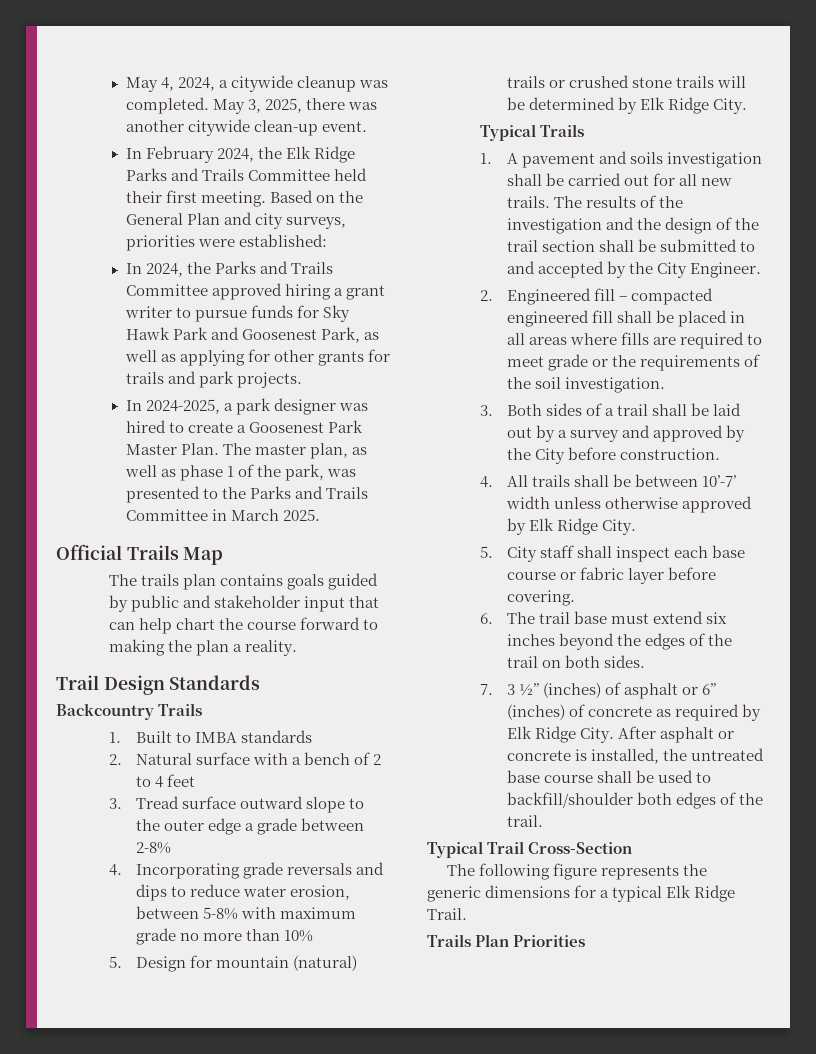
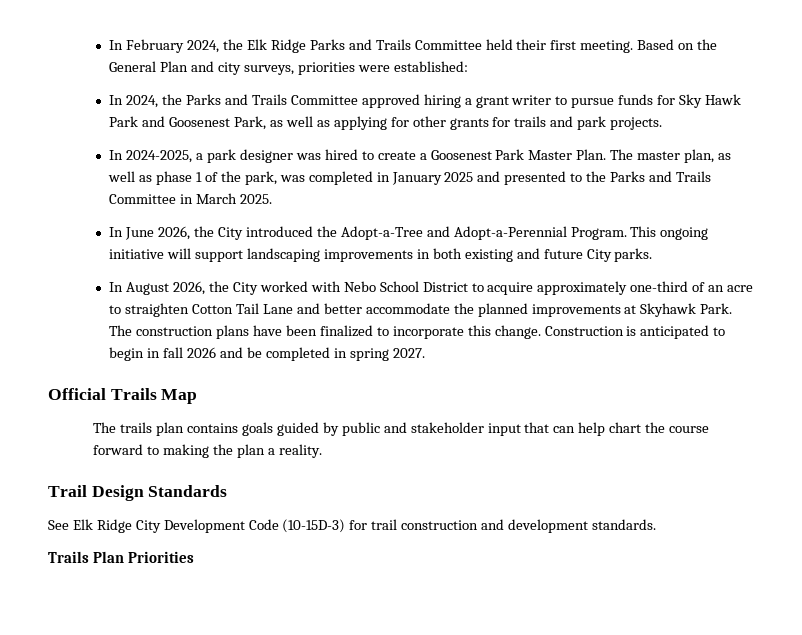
[125,75,388,92] [125,97,377,114] [125,119,367,136] May 4, 2024, a citywide cleanup was completed. May 3, 2025, there was another citywide clean-up event. // -> (109, 45) none
(357, 473) none -> [308,171,501,185] completed in January 2025 and
(320, 515) none -> [109,226,709,240] [109,248,653,262] [109,281,754,295] [109,303,733,317] [109,325,726,339] [109,347,425,361] // In June 2026, the City introduced the Adopt-a-Tree and Adopt-a-Perennial Program. This ongoing initiative will support landscaping improvements in both existing and future City parks. // In August 2026, the City worked with Nebo School District to acquire approximately one-third of an acre to straighten Cotton Tail Lane and better accommodate the planned improvements at Skyhawk Park. The construction plans have been finalized to incorporate this change. Construction is anticipated to begin in fall 2026 and be completed in spring 2027.
[56,703,203,720] [109,730,312,743] [109,752,382,765] [135,774,195,788] [109,796,364,813] [135,818,365,835] [135,842,171,854] [109,862,384,879] [135,884,350,901] [135,906,356,920] [135,928,313,945] [109,955,357,972] [506,75,747,88] [506,97,748,114] [480,124,585,141] [480,151,762,168] [506,173,733,186] [506,195,683,208] [506,217,760,234] [506,239,756,252] [506,261,762,278] [480,288,713,305] [506,310,746,327] [506,332,763,349] [506,354,761,371] [506,377,665,393] [480,403,742,416] [506,425,746,442] [506,447,720,464] [480,474,737,488] [505,496,752,513] [506,518,636,535] [480,545,746,562] [506,567,716,584] [506,590,575,606] [480,611,728,624] [506,633,733,650] [506,655,645,668] [480,682,717,699] [506,704,762,721] [506,726,735,743] [506,748,764,764] [506,770,712,783] [506,792,763,809] [506,815,543,827] [427,841,633,858] [446,863,707,880] [427,885,736,902] [427,908,467,920] Backcountry Trails // 1. Built to IMBA standards // 2. Natural surface with a bench of 2 to 4 feet // 3. Tread surface outward slope to the outer edge a grade between 2-8% // 4. Incorporating grade reversals and dips to reduce water erosion, between 5-8% with maximum grade no more than 10% // 5. Design for mountain (natural) trails or crushed stone trails will be determined by Elk Ridge City. // Typical Trails // 1. A pavement and soils investigation shall be carried out for all new trails. The results of the investigation and the design of the trail section shall be submitted to and accepted by the City Engineer. // 2. Engineered fill – compacted engineered fill shall be placed in all areas where fills are required to meet grade or the requirements of the soil investigation. // 3. Both sides of a trail shall be laid out by a survey and approved by the City before construction. // 4. All trails shall be between 10’-7’ width unless otherwise approved by Elk Ridge City. // 5. City staff shall inspect each base course or fabric layer before covering. // 6. The trail base must extend six inches beyond the edges of the trail on both sides. // 7. 3 ½” (inches) of asphalt or 6” (inches) of concrete as required by Elk Ridge City. After asphalt or concrete is installed, the untreated base course shall be used to backfill/shoulder both edges of the trail. // Typical Trail Cross-Section // The following figure represents the generic dimensions for a typical Elk Ridge Trail. -> [48,519,656,533] See Elk Ridge City Development Code (10-15D-3) for trail construction and development standards.

